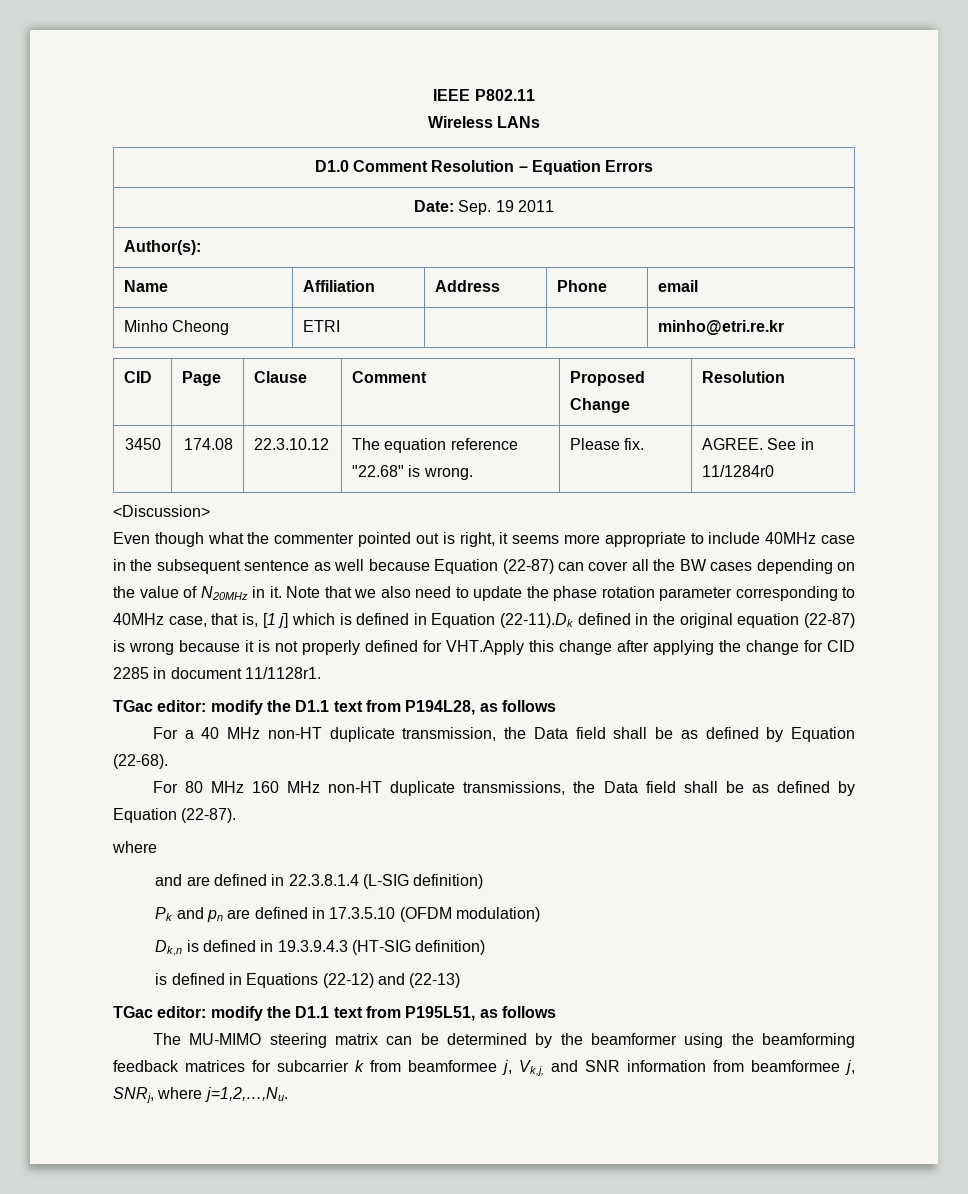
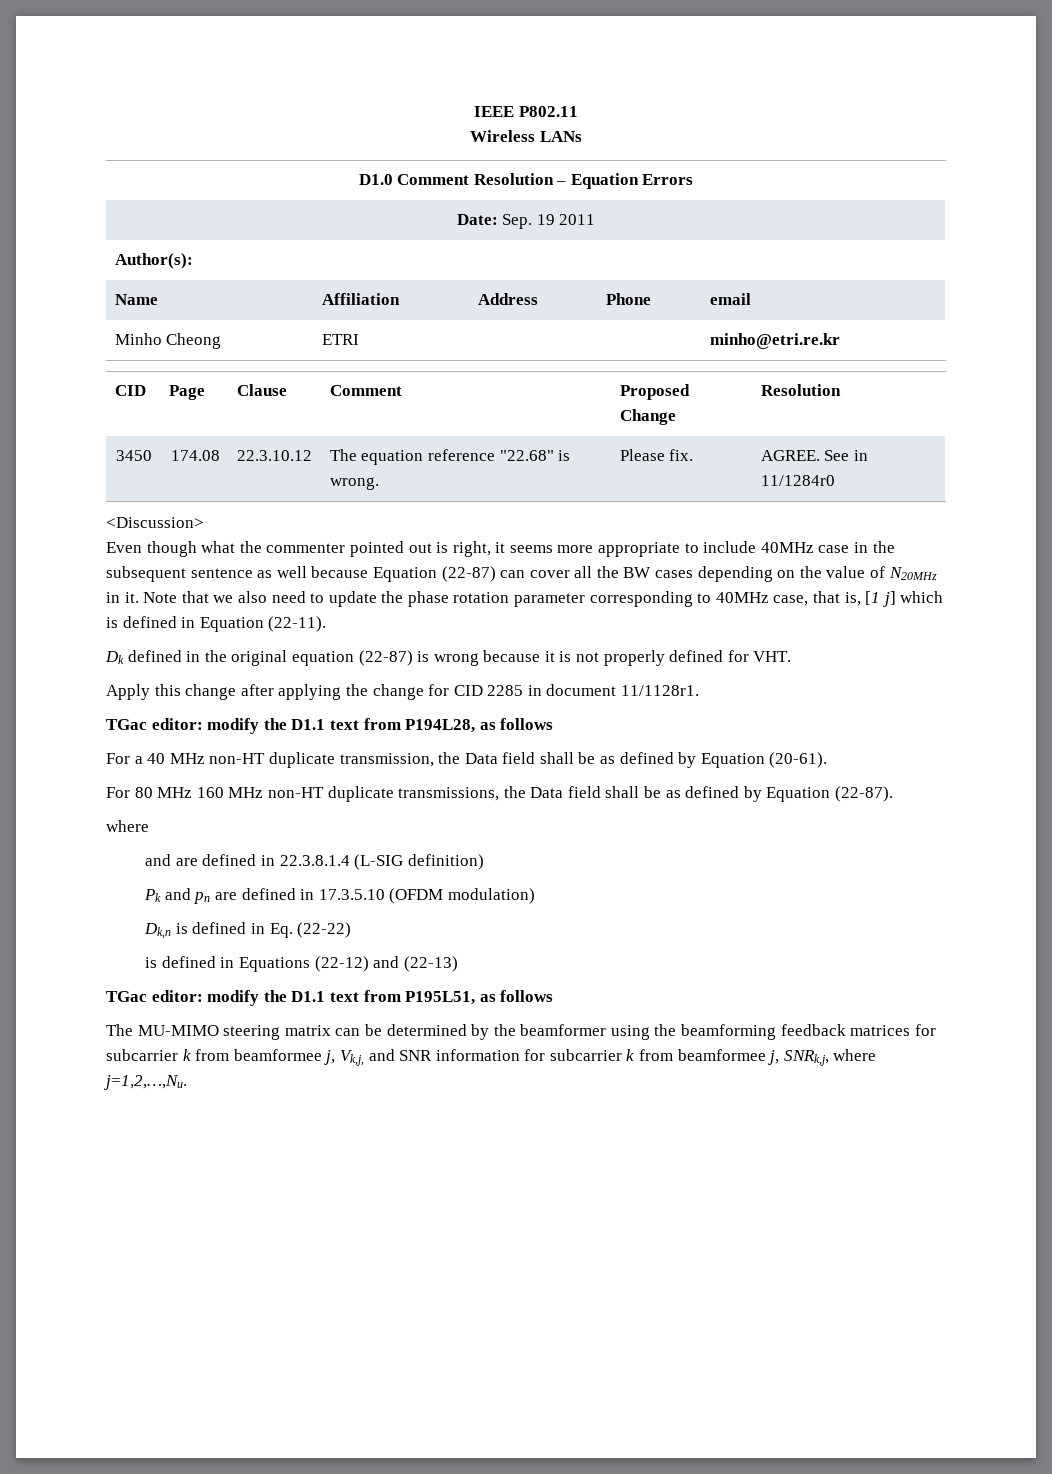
[500,613,574,628] (22-11).Dk -> [268,616,327,632] [105,651,124,664] (22-11). // Dk
[446,640,524,655] VHT.Apply -> [753,651,792,662] [106,684,150,700] VHT. // Apply
[113,754,168,769] (22-68). -> [769,752,828,768] (20-61).
[277,940,486,955] 19.3.9.4.3 (HT-SIG definition) -> [269,922,352,938] Eq. (22-22)
[713,1060,855,1075] [113,1087,154,1103] from beamformee j, SNRj, -> [524,1049,829,1066] for subcarrier k from beamformee j, SNRk,j,

